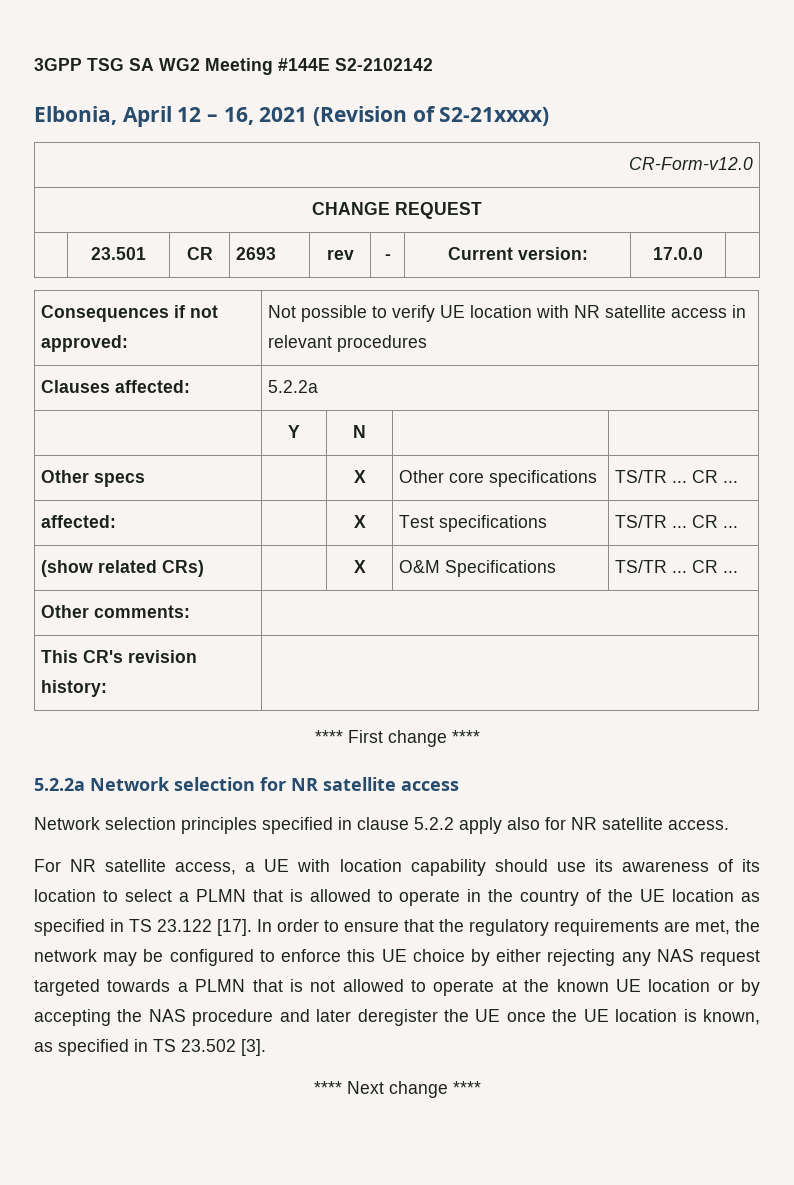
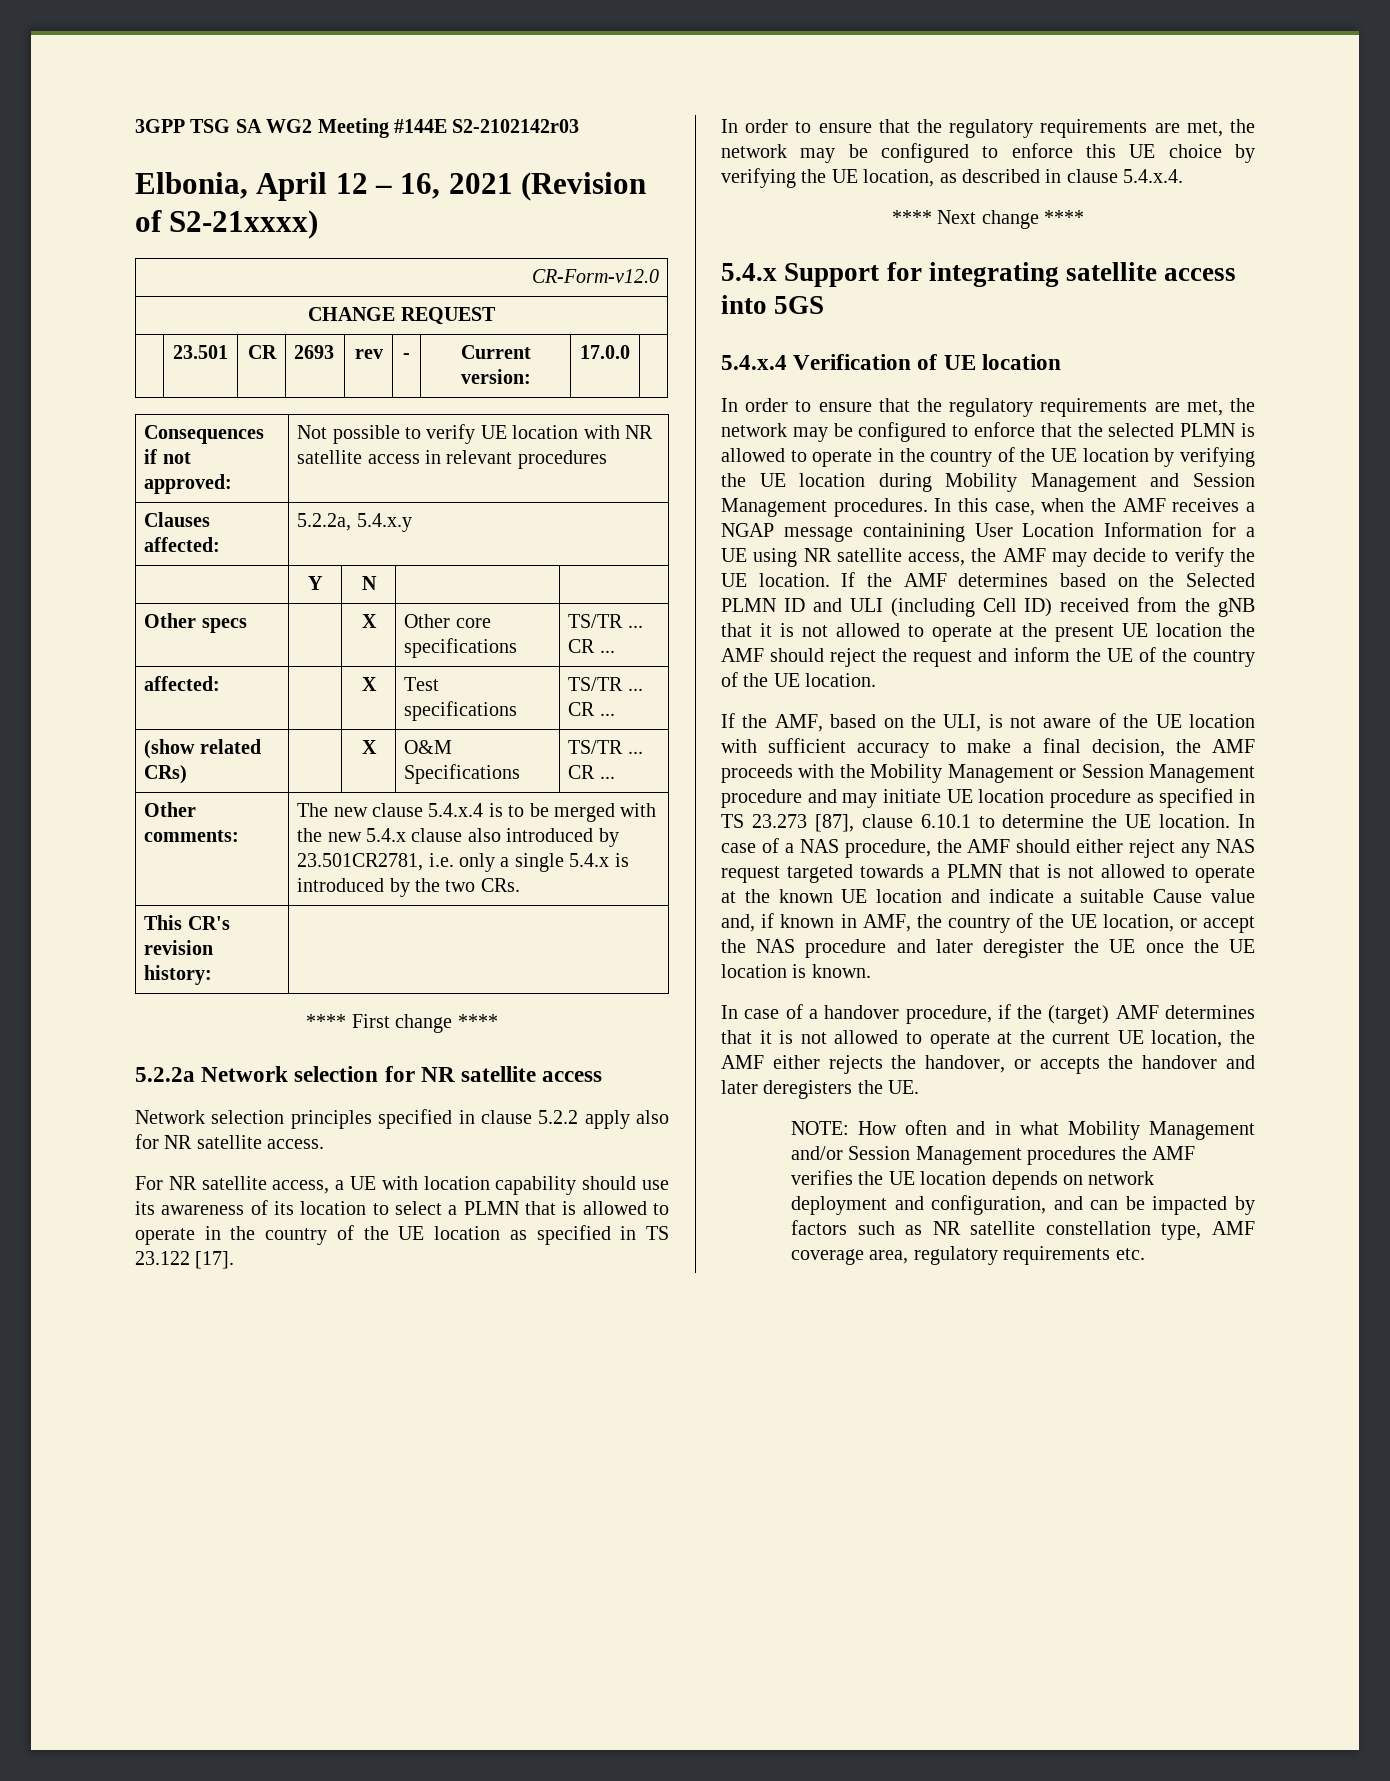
[335,58,433,71] S2-2102142 -> [452,119,580,133] S2-2102142r03
[268,380,319,393] 5.2.2a -> [297,513,412,532] 5.2.2a, 5.4.x.y
(191, 611) none -> [297,803,657,822] [297,828,619,847] [297,853,629,872] [297,878,520,897] The new clause 5.4.x.4 is to be merged with the new 5.4.x clause also introduced by 23.501CR2781, i.e. only a single 5.4.x is introduced by the two CRs.
(252, 927) none -> (235, 1260) //
[496,949,616,966] either rejecting -> [721,168,1184,188] [891,210,1085,229] [721,262,1237,287] [721,295,825,314] [721,354,1061,370] [721,398,1255,417] [721,422,1255,442] [721,447,1255,467] [721,473,1255,492] [721,498,1255,517] [721,522,1255,542] [721,547,1255,567] [721,572,1255,587] [721,597,1255,617] [721,623,1255,642] [721,647,1256,667] [721,672,877,687] [721,713,1255,732] [721,738,1255,758] [721,764,1255,783] [721,788,1255,808] [721,814,1255,832] [721,838,1176,858] verifying the UE location, as described in clause 5.4.x.4. // **** Next change **** // 5.4.x Support for integrating satellite access into 5GS // 5.4.x.4 Verification of UE location // In order to ensure that the regulatory requirements are met, the network may be configured to enforce that the selected PLMN is allowed to operate in the country of the UE location by verifying the UE location during Mobility Management and Session Management procedures. In this case, when the AMF receives a NGAP message containining User Location Information for a UE using NR satellite access, the AMF may decide to verify the UE location. If the AMF determines based on the Selected PLMN ID and ULI (including Cell ID) received from the gNB that it is not allowed to operate at the present UE location the AMF should reject the request and inform the UE of the country of the UE location. // If the AMF, based on the ULI, is not aware of the UE location with sufficient accuracy to make a final decision, the AMF proceeds with the Mobility Management or Session Management procedure and may initiate UE location procedure as specified in TS 23.273 [87], clause 6.10.1 to determine the UE location. In case of a NAS procedure, the AMF should either reject
[717,979,760,996] [34,1009,111,1026] or by accepting -> [951,889,1255,903] [721,913,1255,933] and indicate a suitable Cause value and, if known in AMF, the country of the UE location, or accept
[703,1009,761,1025] [34,1039,266,1056] [313,1081,481,1098] known, as specified in TS 23.502 [3]. // **** Next change **** -> [811,964,871,978] [721,1004,1255,1024] [721,1030,1255,1049] [721,1055,1255,1074] [721,1080,920,1099] [790,1120,1255,1140] [790,1146,1195,1165] [790,1170,1155,1190] [790,1195,1255,1215] [790,1220,1255,1240] [790,1246,1145,1265] known. // In case of a handover procedure, if the (target) AMF determines that it is not allowed to operate at the current UE location, the AMF either rejects the handover, or accepts the handover and later deregisters the UE. // NOTE: How often and in what Mobility Management and/or Session Management procedures the AMF verifies the UE location depends on network deployment and configuration, and can be impacted by factors such as NR satellite constellation type, AMF coverage area, regulatory requirements etc.

